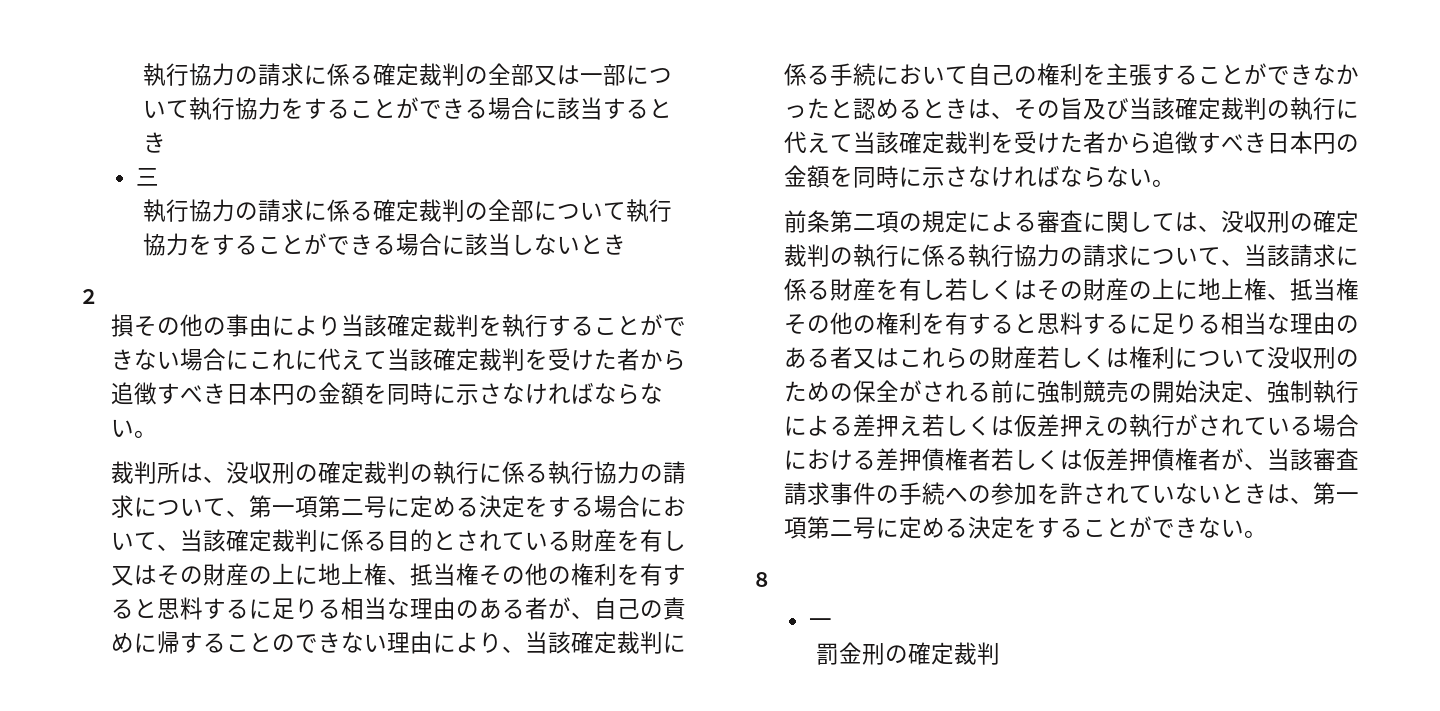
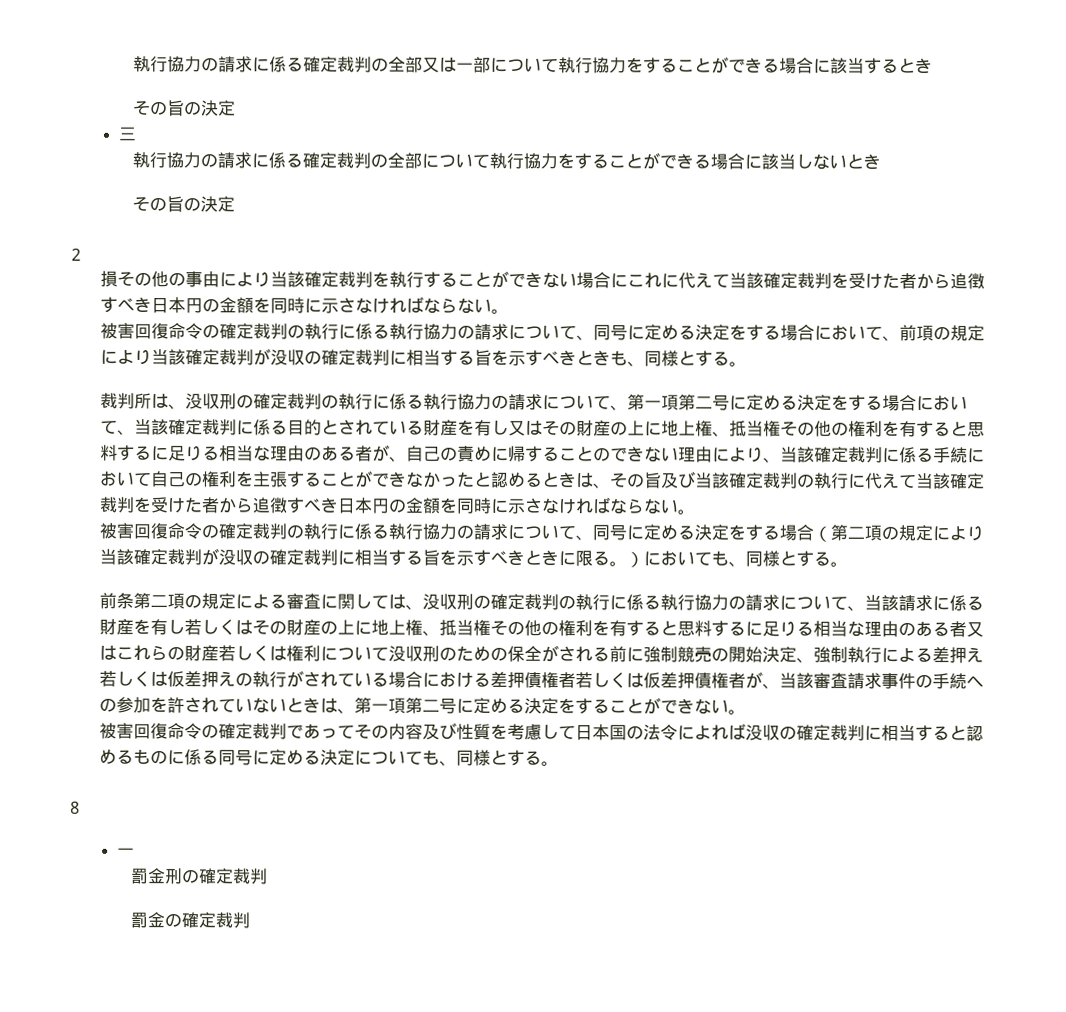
(167, 142) none -> [133,100,237,117] // その旨の決定
(627, 244) none -> [132,196,236,213] // その旨の決定
(158, 434) none -> [99,322,985,342] [99,348,747,367] // 被害回復命令の確定裁判の執行に係る執行協力の請求について、同号に定める決定をする場合において、前項の規定により当該確定裁判が没収の確定裁判に相当する旨を示すべきときも、同様とする。
(1176, 183) none -> [98,522,984,542] [98,548,848,568] // 被害回復命令の確定裁判の執行に係る執行協力の請求について、同号に定める決定をする場合（第二項の規定により当該確定裁判が没収の確定裁判に相当する旨を示すべきときに限る。）においても、同様とする。
(1268, 534) none -> [98,722,984,742] [98,748,559,767] // 被害回復命令の確定裁判であってその内容及び性質を考慮して日本国の法令によれば没収の確定裁判に相当すると認めるものに係る同号に定める決定についても、同様とする。
(1001, 653) none -> [130,911,251,929] // 罰金の確定裁判

